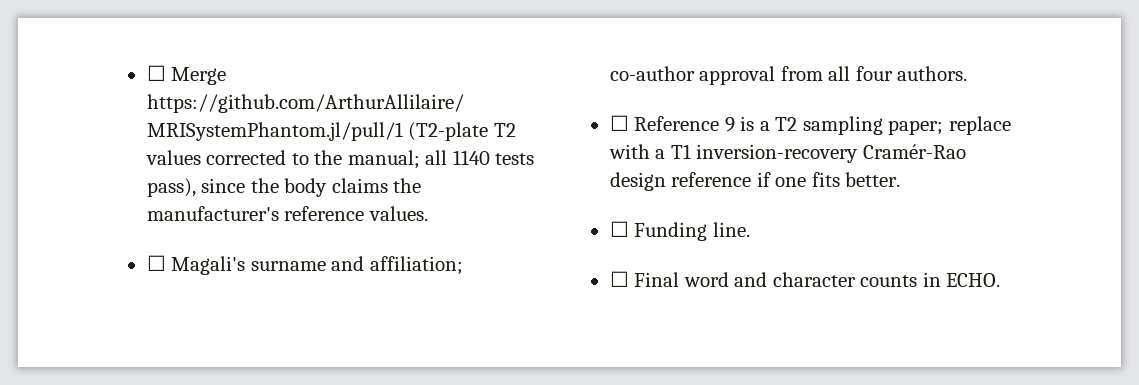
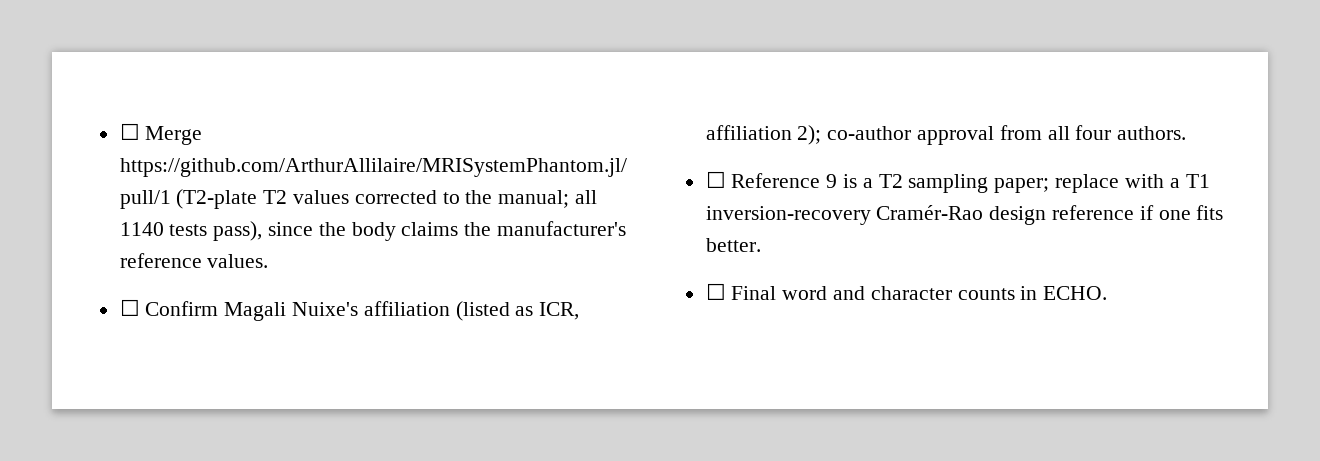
[171,256,463,275] Magali's surname and affiliation; -> [145,301,580,321] [705,125,822,145] Confirm Magali Nuixe's affiliation (listed as ICR, affiliation 2);
[609,221,750,241] // ☐ Funding line. -> (761, 245) none

